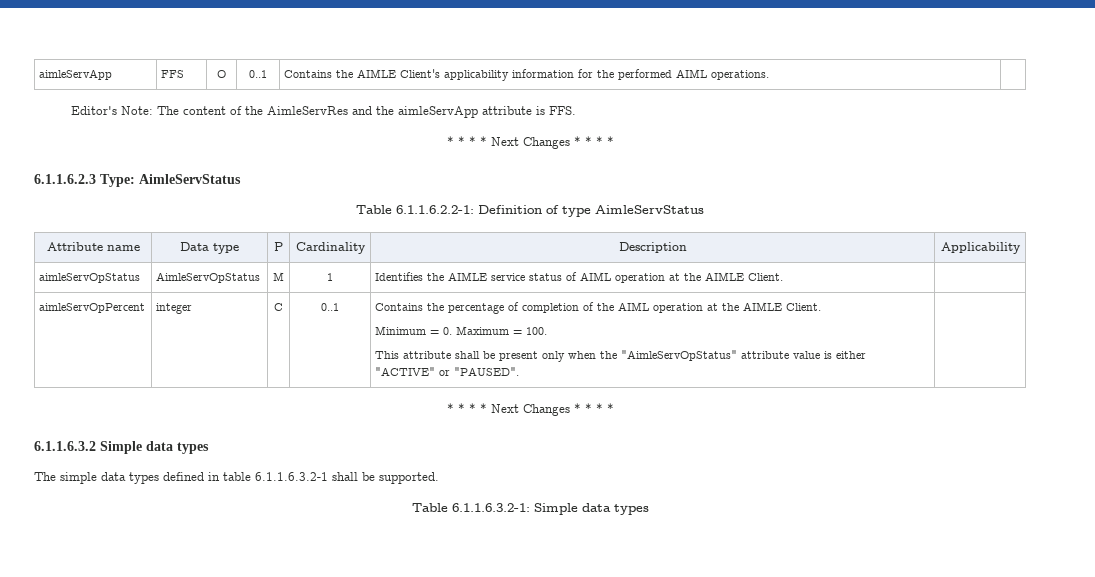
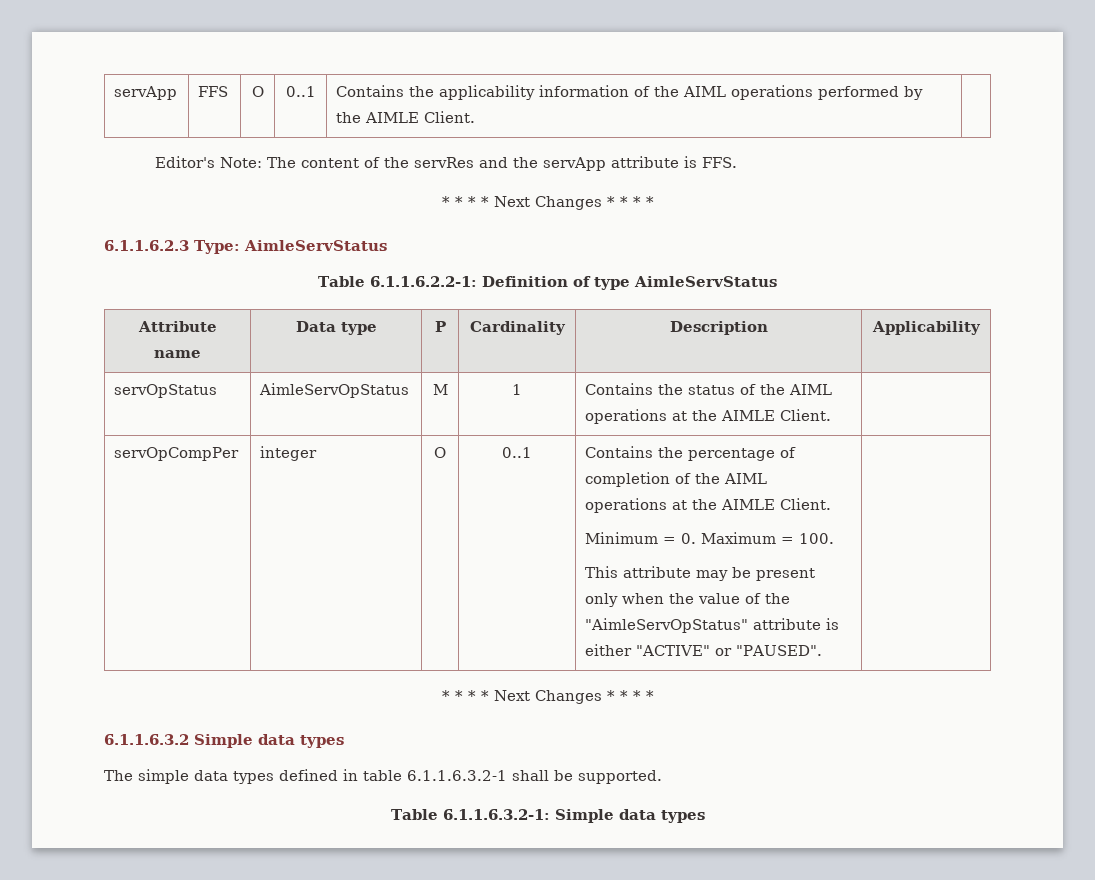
[39,69,113,80] aimleServApp -> [114,86,178,100] servApp
[357,69,770,81] AIMLE Client's applicability information for the performed AIML operations. -> [439,85,924,100] [336,111,476,123] applicability information of the AIML operations performed by the AIMLE Client.
[267,106,349,115] AimleServRes -> [413,157,474,168] servRes
[398,106,479,118] aimleServApp -> [542,157,606,171] servApp
[39,273,141,283] aimleServOpStatus -> [114,384,218,398] servOpStatus
[375,272,666,283] Identifies the AIMLE service status of AIML operation -> [585,383,833,395] [585,409,668,424] Contains the status of the AIML operations
[39,303,146,313] aimleServOpPercent -> [114,447,240,461] servOpCompPer
[274,303,283,311] C -> [434,447,446,458] O
[653,303,704,313] operation -> [585,498,668,513] operations
[455,351,481,359] shall -> [696,570,729,581] may
(618, 355) none -> [698,593,791,604] value of the
[793,351,821,359] value -> (822, 624) none

